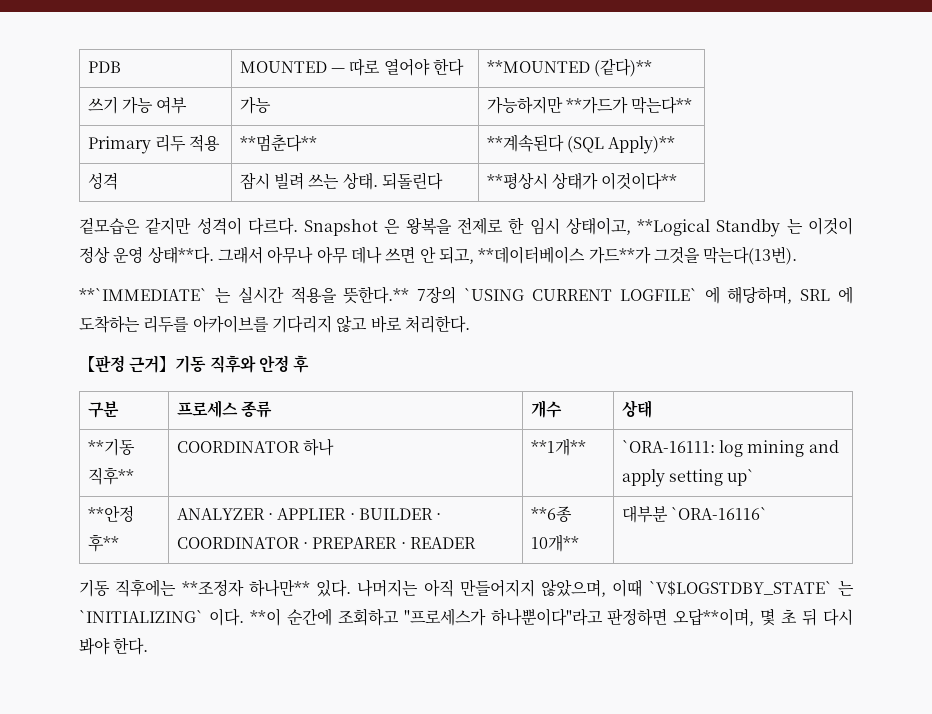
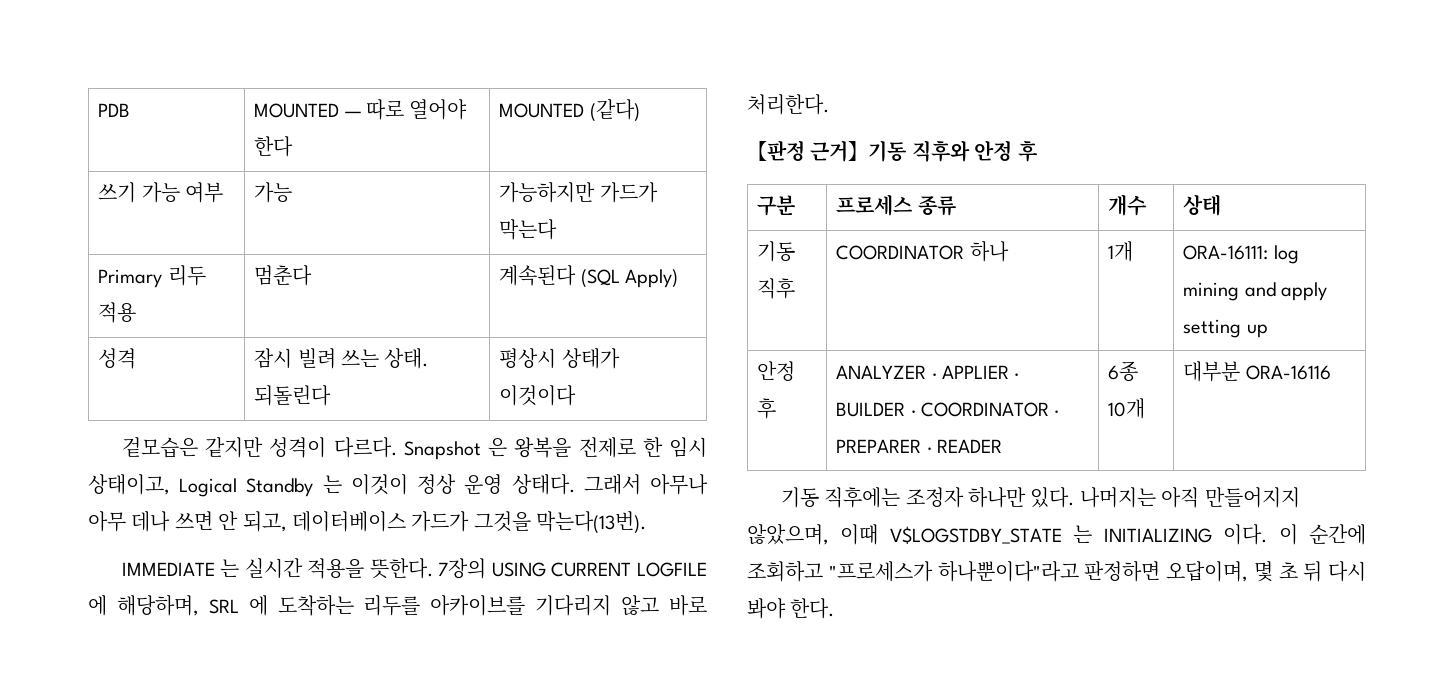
[486,58,652,77] **MOUNTED (같다)** -> [499,99,640,122] MOUNTED (같다)
[565,96,693,114] **가드가 막는다** -> [599,182,658,203] [499,219,558,240] 가드가 막는다
[239,134,317,152] [486,134,676,154] **멈춘다** | **계속된다 (SQL Apply)** -> [254,265,313,286] [499,265,679,288] 멈춘다 | 계속된다 (SQL Apply)
[486,172,678,190] **평상시 상태가 이것이다** -> [499,348,620,369] [499,385,577,406] 평상시 상태가 이것이다
[637,219,711,236] **Logical -> [179,478,238,497] Logical
[147,246,214,264] 상태**다. -> [511,474,575,495] 상태다.
[478,246,651,264] **데이터베이스 가드**가 -> [292,511,470,532] 데이터베이스 가드가
[79,288,207,301] **`IMMEDIATE` -> [121,562,215,576] IMMEDIATE
[343,286,697,304] 뜻한다.** 7장의 `USING CURRENT LOGFILE` -> [369,558,707,579] 뜻한다. 7장의 USING CURRENT LOGFILE
[87,438,135,456] [87,467,134,485] **기동 직후** -> [757,241,796,262] [757,278,796,299] 기동 직후
[530,438,586,456] [621,440,715,453] **1개** | `ORA-16111: -> [1108,241,1134,262] [1183,245,1269,260] 1개 | ORA-16111:
[727,469,755,486] [87,505,134,522] [87,534,119,552] up` // **안정 후** -> [1246,324,1268,338] [757,361,796,381] [757,398,777,419] up // 안정 후
[530,506,572,522] [530,534,579,552] **6종 10개** -> [1108,361,1139,382] [1108,398,1146,419] 6종 10개
[670,507,767,520] `ORA-16116` -> [1245,365,1331,380] ORA-16116
[181,579,310,597] **조정자 하나만** -> [905,487,1027,508] 조정자 하나만
[648,580,854,596] [79,608,281,626] `V$LOGSTDBY_STATE` 는 `INITIALIZING` 이다. **이 -> [889,524,1298,545] V$LOGSTDBY_STATE 는 INITIALIZING 이다. 이
[673,608,755,626] 오답**이며, -> [1166,561,1248,582] 오답이며,

